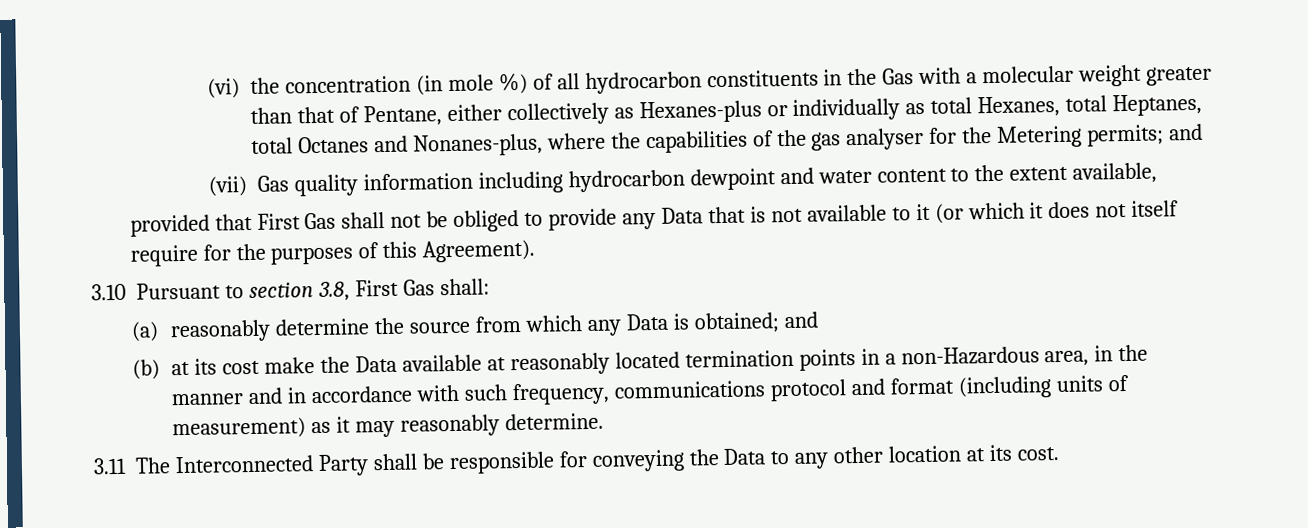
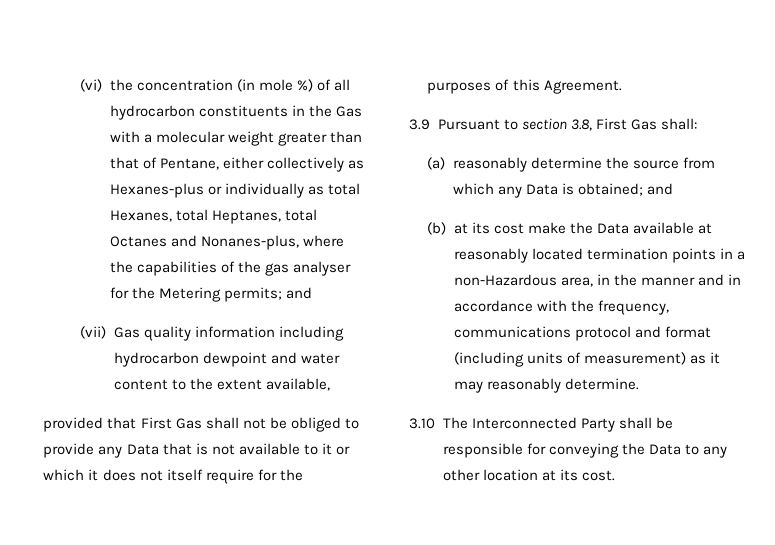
[934,203,964,224] (or -> [335,446,350,455] or
[422,239,536,263] [91,283,126,301] Agreement). // 3.10 -> [543,80,622,94] [409,119,430,130] Agreement. // 3.9
[464,384,509,401] such -> [571,300,595,312] the
[93,457,127,475] 3.11 -> [409,418,435,429] 3.10

